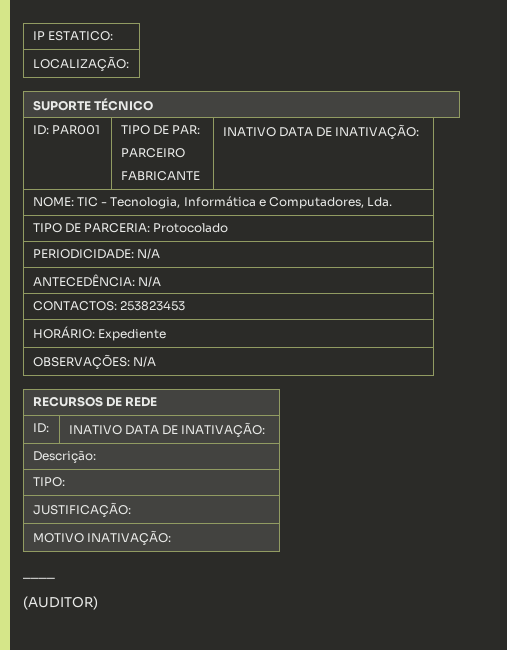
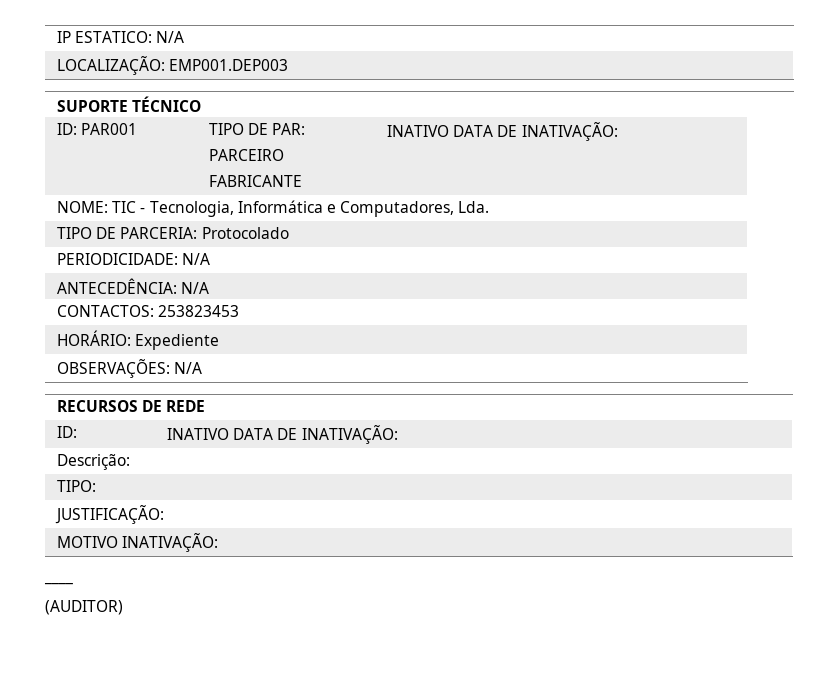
(113, 36) none -> [156,31,185,43] N/A
(129, 63) none -> [169,59,289,71] EMP001.DEP003

